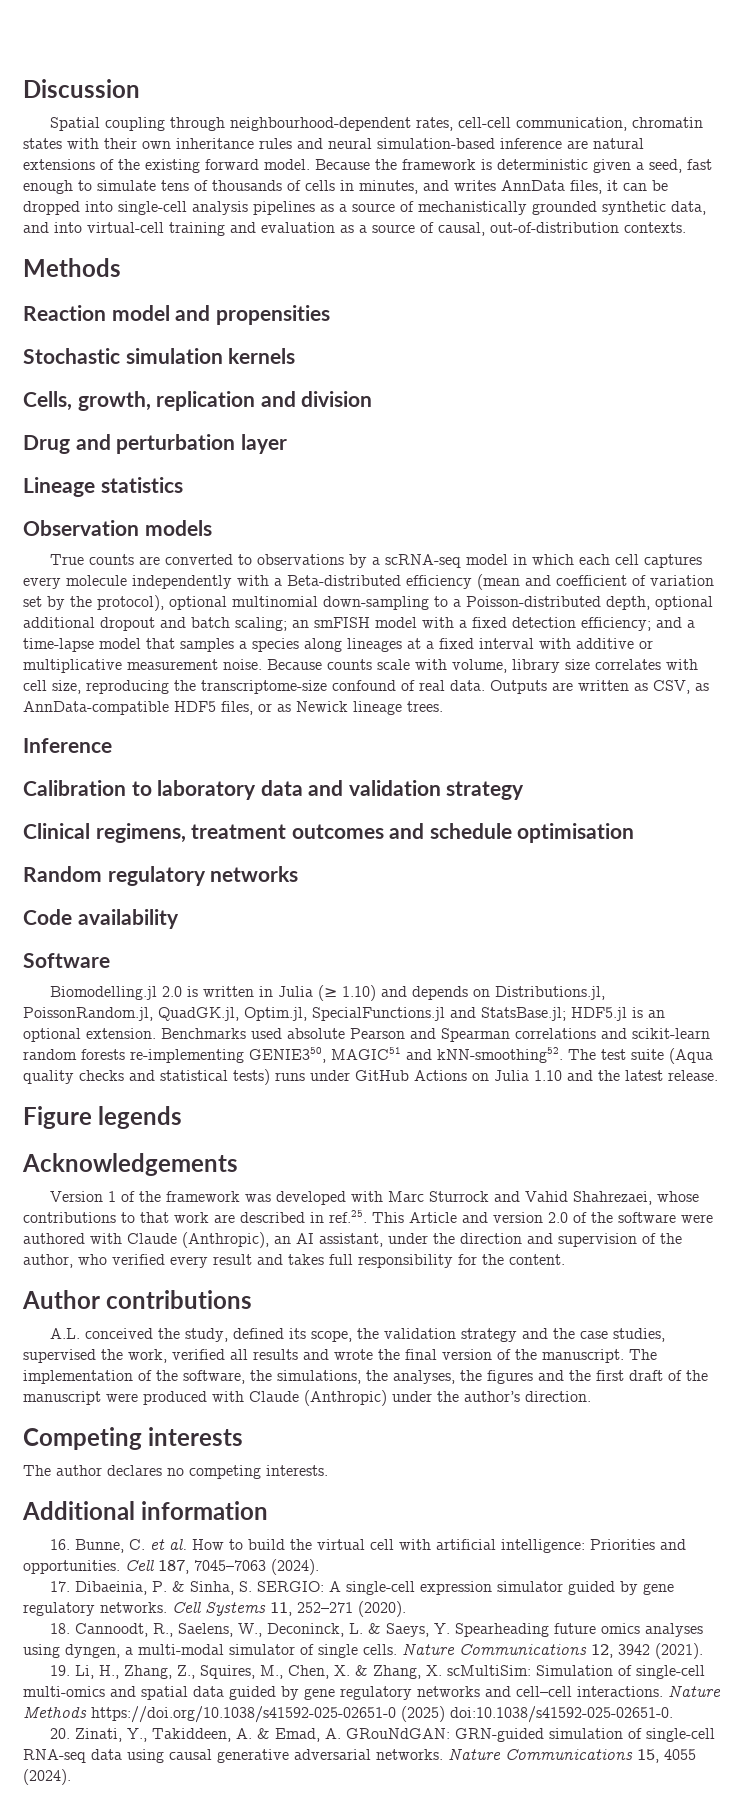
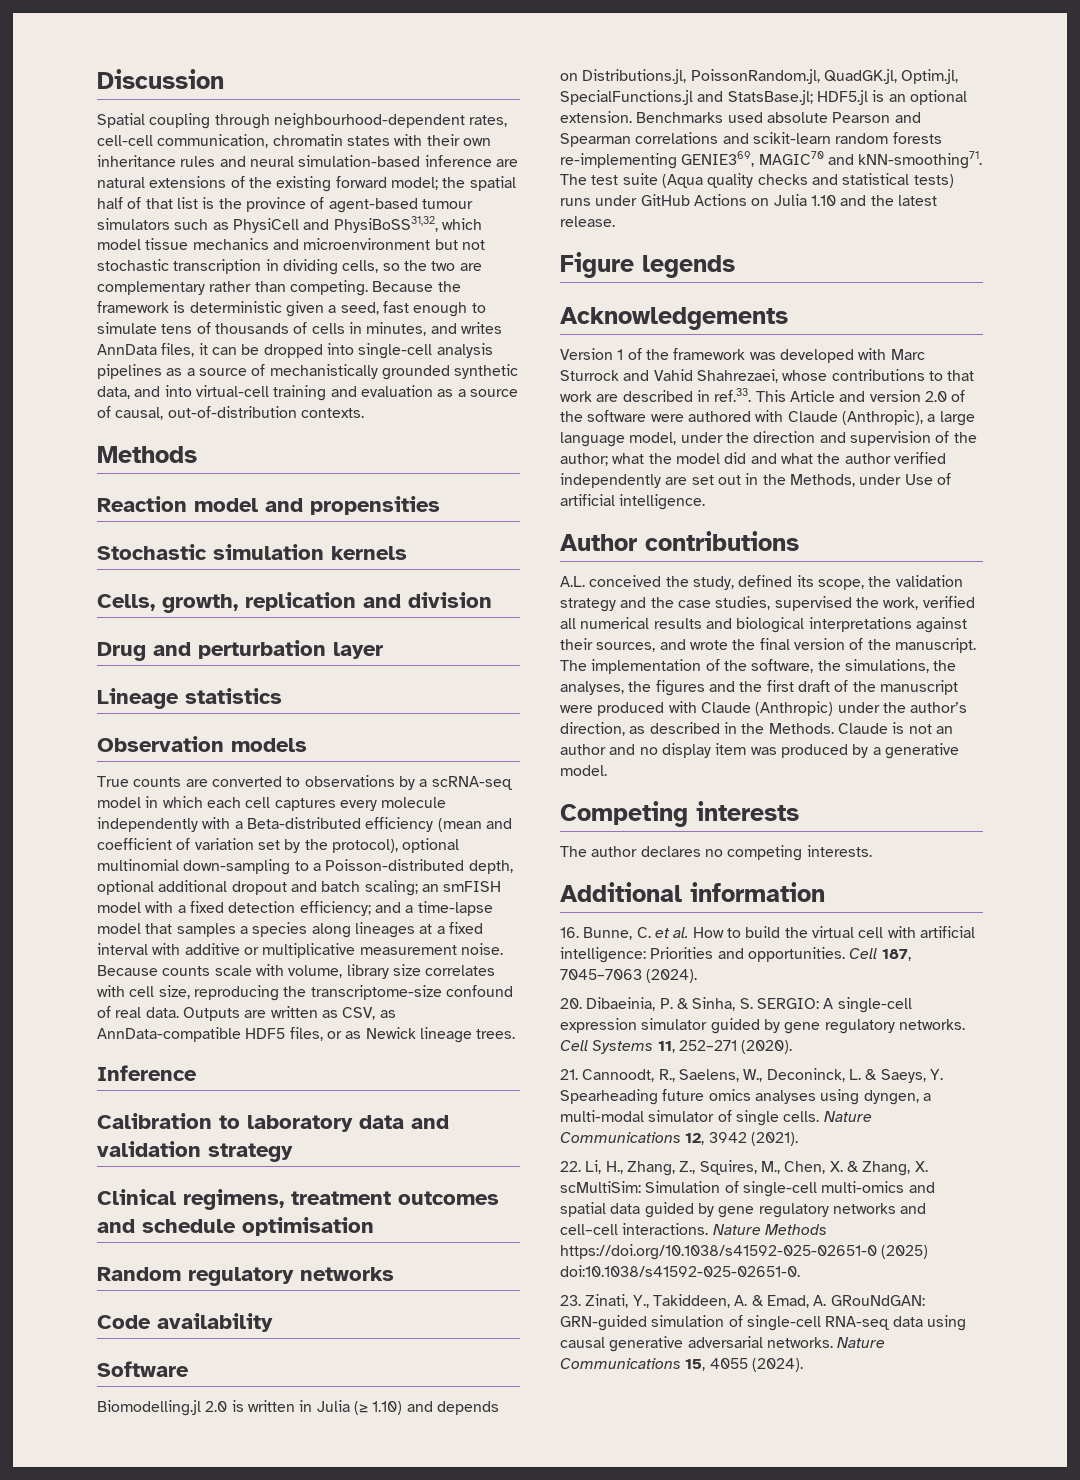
[264,159,310,170] model. -> [390,176,516,191] [97,197,473,213] [97,216,482,233] [97,238,485,250] [97,259,482,275] [97,280,368,296] model; the spatial half of that list is the province of agent-based tumour simulators such as PhysiCell and PhysiBoSS31,32, which model tissue mechanics and microenvironment but not stochastic transcription in dividing cells, so the two are complementary rather than competing.
[249,1047,563,1063] GENIE350, MAGIC51 and kNN-smoothing52. -> [681,151,983,169] GENIE369, MAGIC70 and kNN-smoothing71.
[329,1210,367,1223] ref.25. -> [714,388,752,402] ref.33.
[274,1233,383,1247] an AI assistant, -> [927,411,975,426] [560,432,677,447] a large language model,
[23,1254,565,1268] author, who verified every result and takes full responsibility for the content. -> [560,452,946,466] [560,473,951,488] [560,494,706,510] author; what the model did and what the author verified independently are set out in the Methods, under Use of artificial intelligence.
(248, 1354) none -> [580,617,650,629] numerical
(329, 1354) none -> [736,617,967,633] [560,638,686,652] biological interpretations against their sources, and
[525,1391,591,1402] direction. -> [560,722,953,736] [560,743,959,759] [560,765,607,776] direction, as described in the Methods. Claude is not an author and no display item was produced by a generative model.
[50,1581,71,1592] 17. -> [560,998,582,1009] 20.
[50,1623,71,1634] 18. -> [560,1069,578,1080] 21.
[50,1665,71,1676] 19. -> [560,1161,581,1172] 22.
[50,1728,71,1739] 20. -> [560,1295,581,1306] 23.

